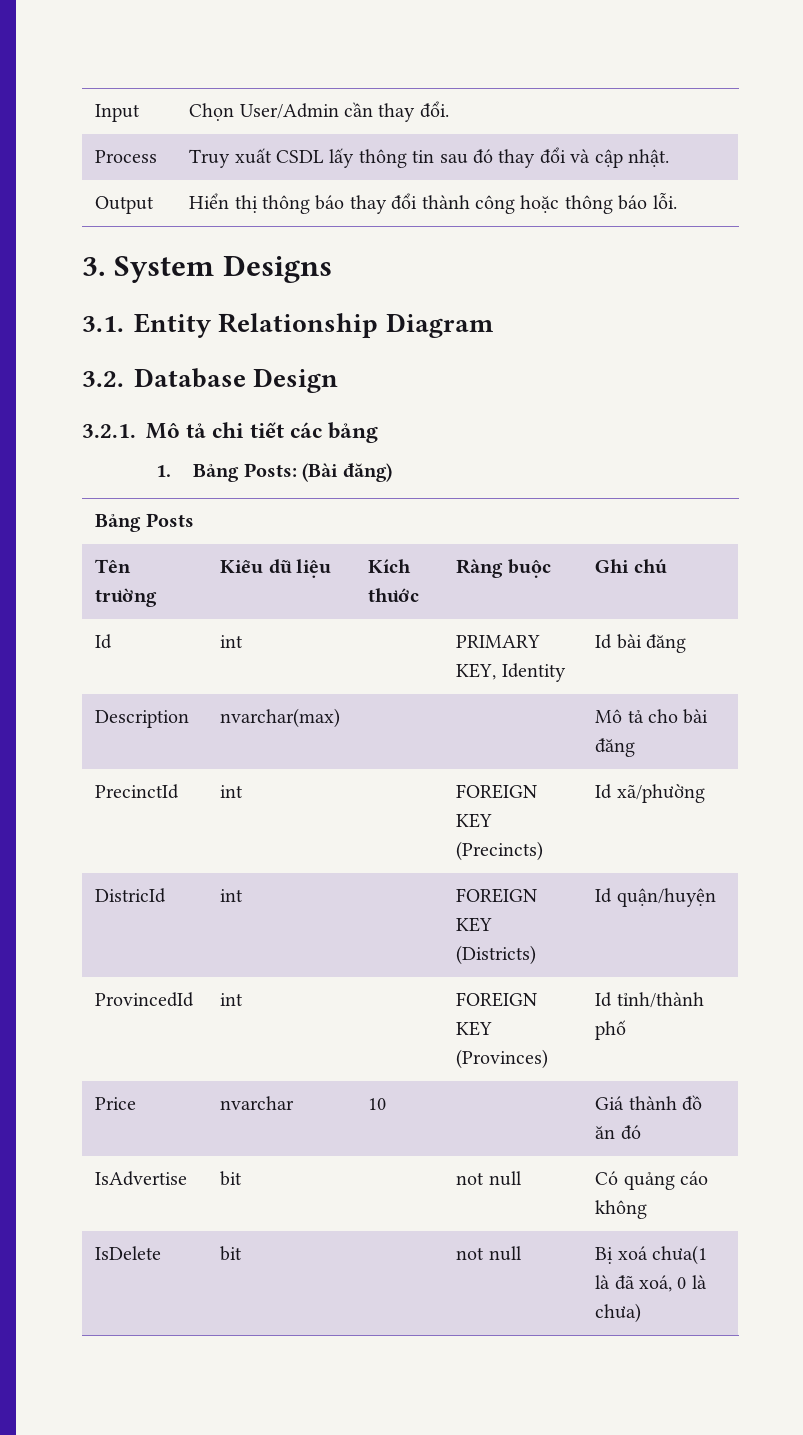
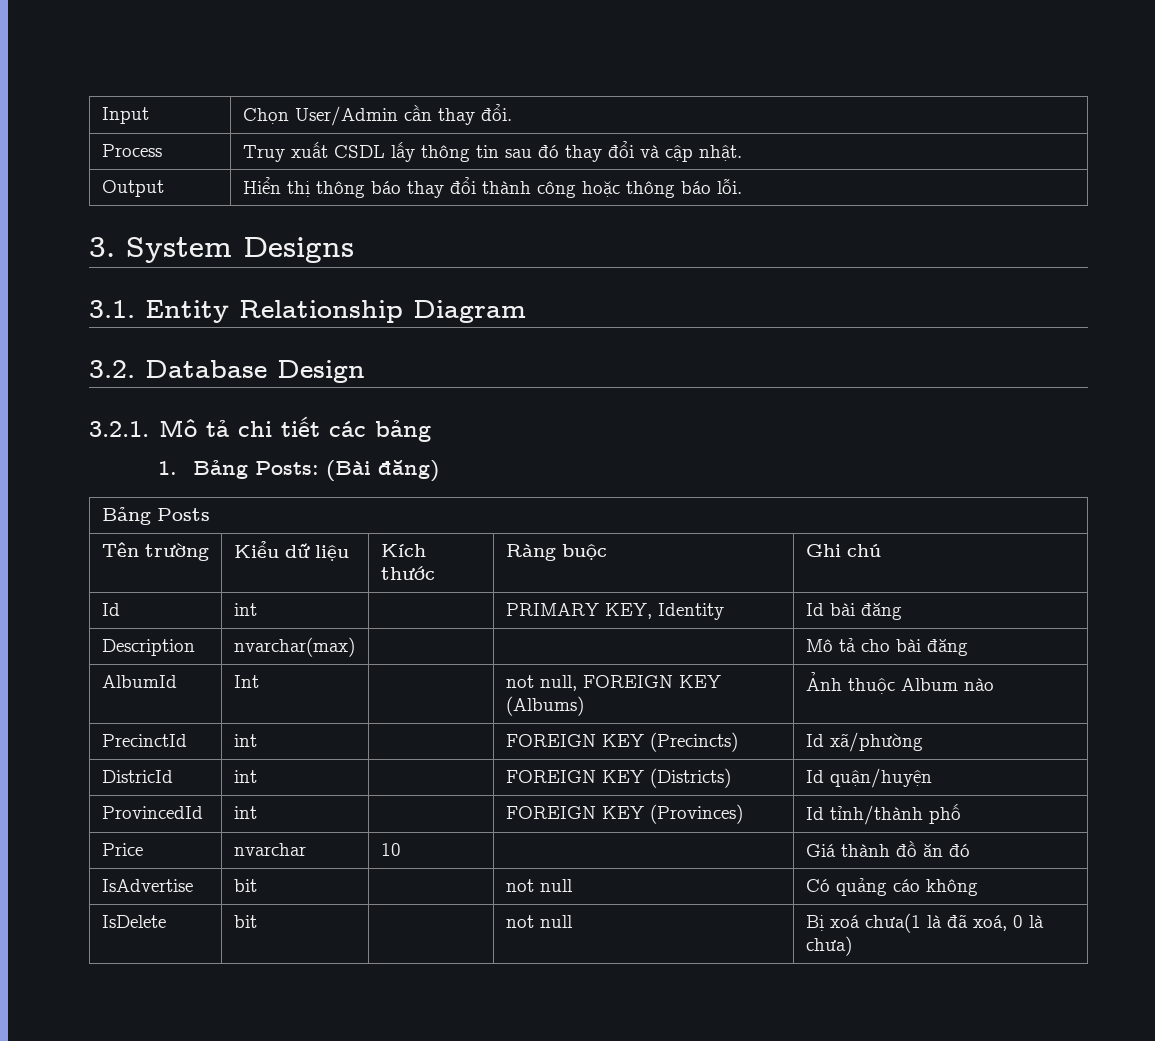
(636, 747) none -> [101,675,177,688] [233,675,259,688] [505,675,721,691] [505,696,584,716] [805,672,994,694] // AlbumId | Int | | not null, FOREIGN KEY (Albums) | Ảnh thuộc Album nào

